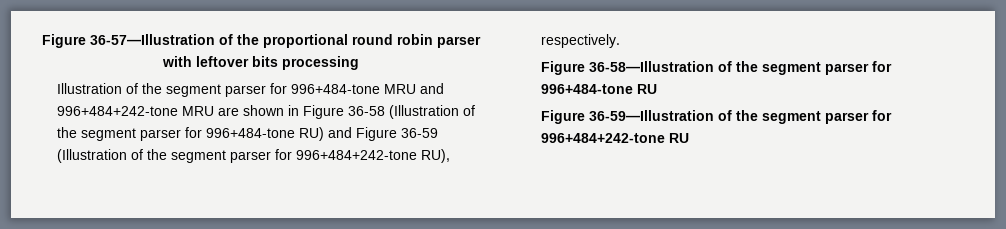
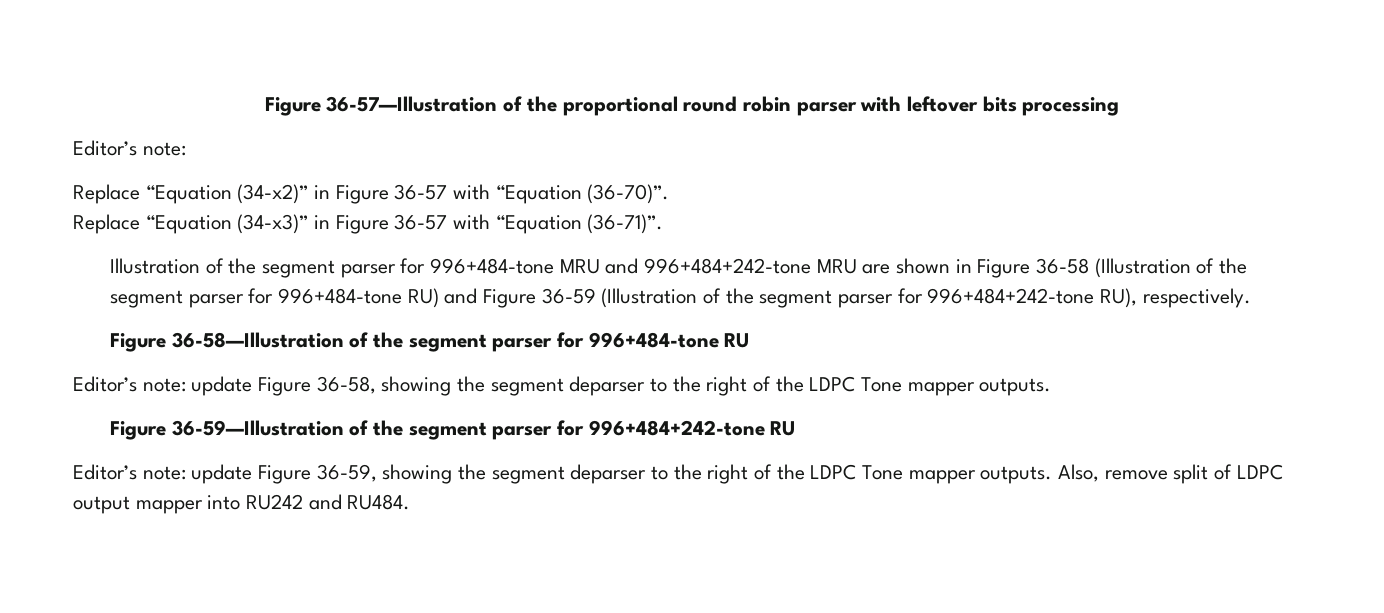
(359, 63) none -> [73,140,186,156] [73,184,670,204] [73,214,664,234] // Editor’s note: // Replace “Equation (34-x2)” in Figure 36-57 with “Equation (36-70)”. // Replace “Equation (34-x3)” in Figure 36-57 with “Equation (36-71)”.
(658, 89) none -> [73,376,1052,396] // Editor’s note: update Figure 36-58, showing the segment deparser to the right of the LDPC Tone mapper outputs.
(690, 138) none -> [73,464,1283,484] [73,494,411,514] // Editor’s note: update Figure 36-59, showing the segment deparser to the right of the LDPC Tone mapper outputs. Also, remove split of LDPC output mapper into RU242 and RU484.

